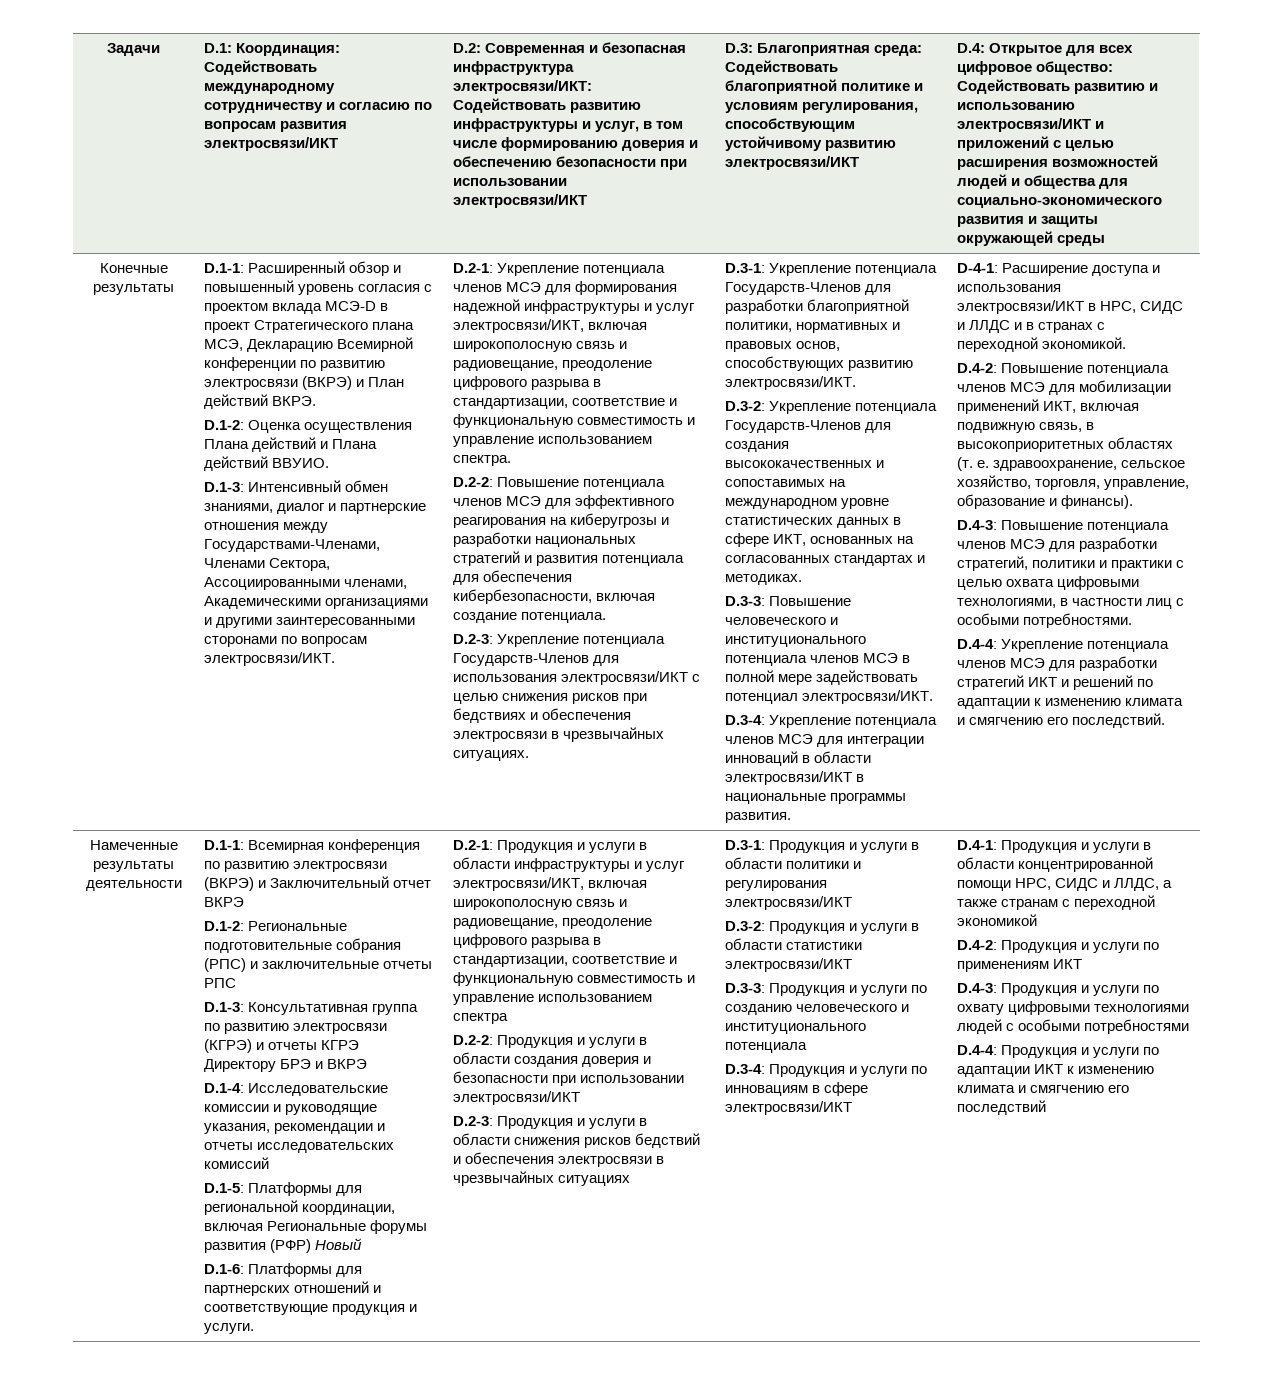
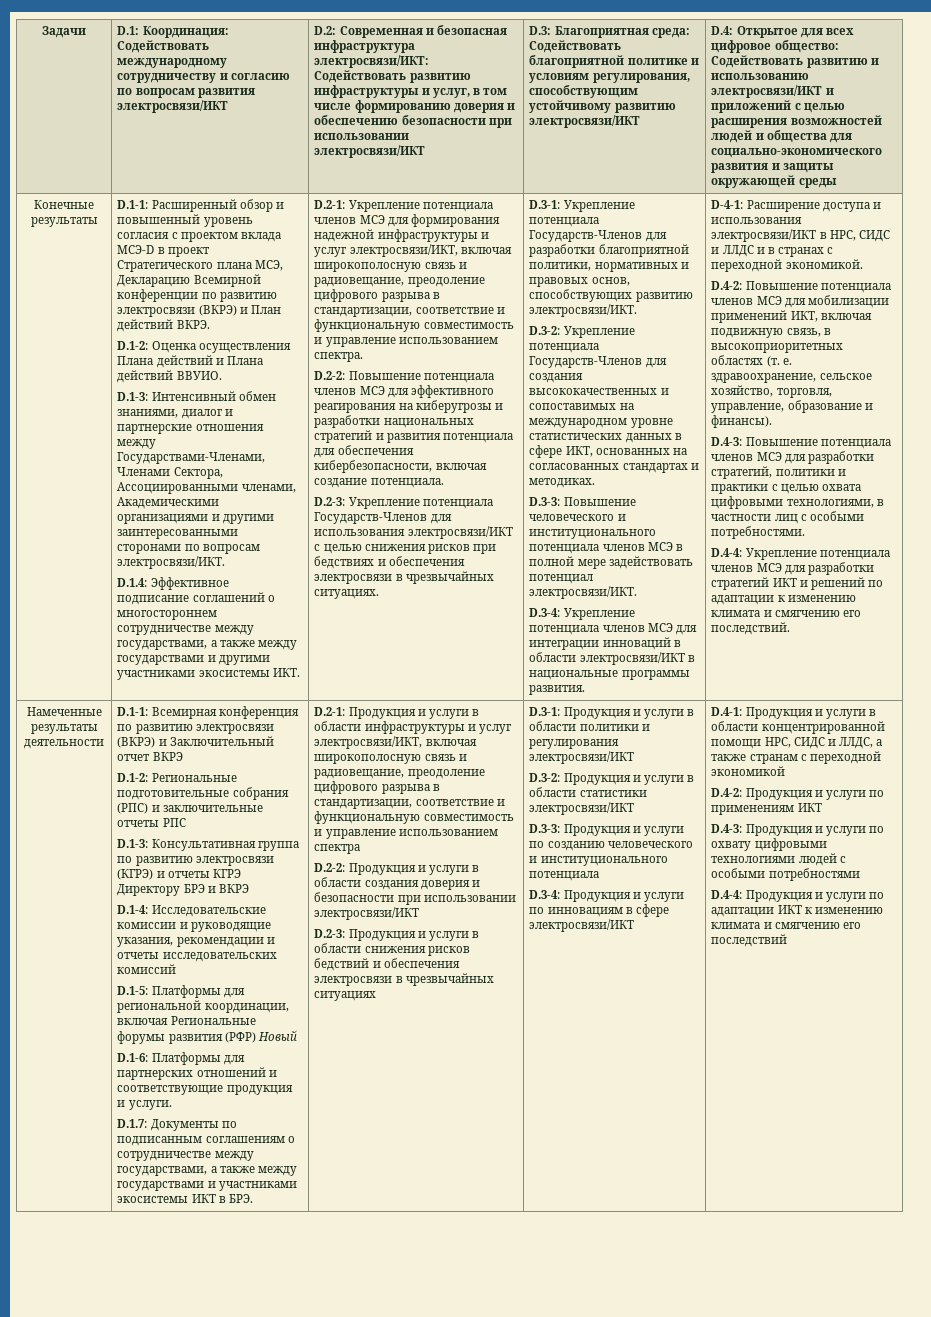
(335, 659) none -> [117,577,229,590] [117,592,275,605] [117,610,218,620] [117,625,254,635] [117,640,297,650] [117,655,270,665] [117,668,300,680] // D.1.4: Эффективное подписание соглашений о многостороннем сотрудничестве между государствами, а также между государствами и другими участниками экосистемы ИКТ.
(254, 1328) none -> [117,1119,237,1131] [117,1136,295,1146] [117,1151,254,1161] [117,1166,297,1176] [117,1181,297,1191] [117,1194,253,1203] // D.1.7: Документы по подписанным соглашениям о сотрудничестве между государствами, а также между государствами и участниками экосистемы ИКТ в БРЭ.

